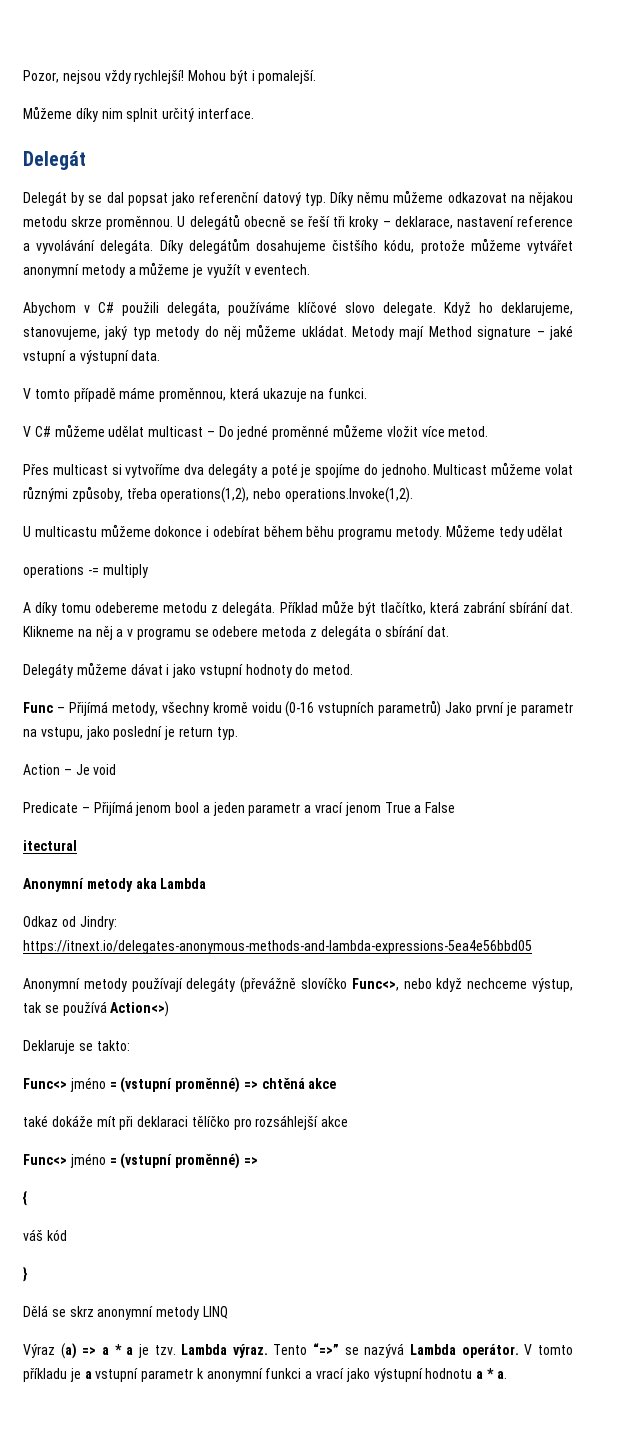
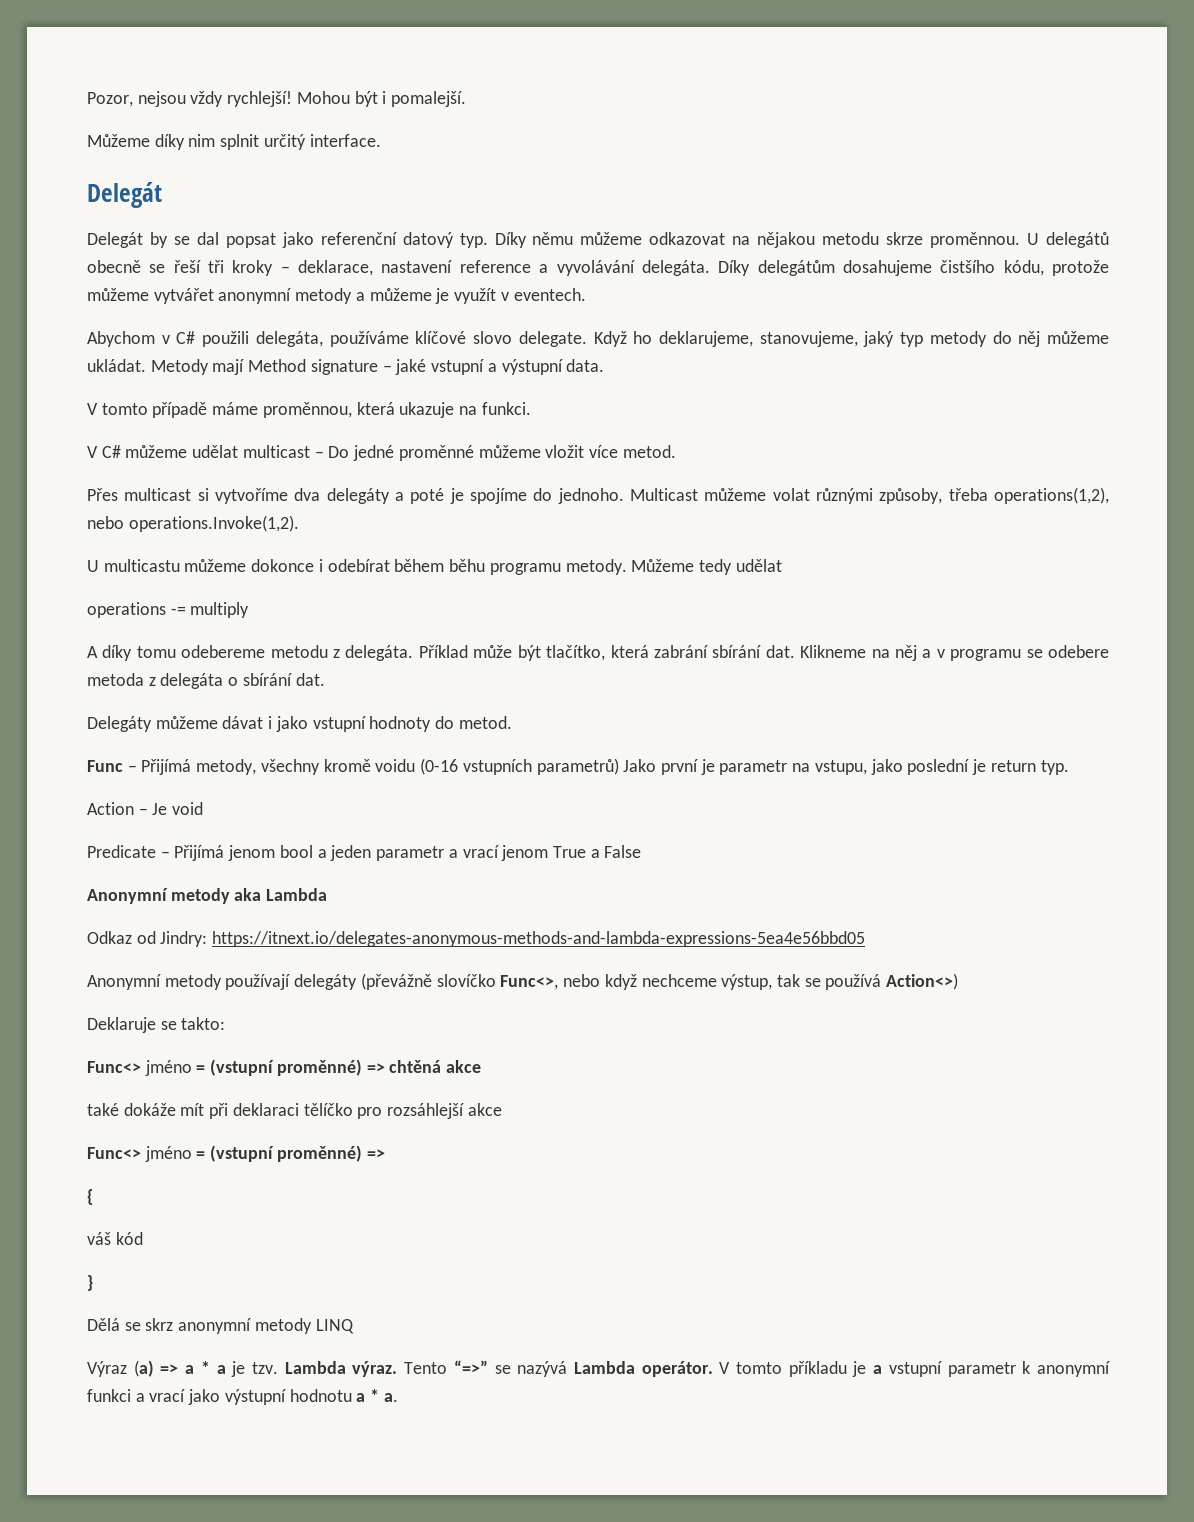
[23,840,77,851] // itectural -> (642, 851) none

